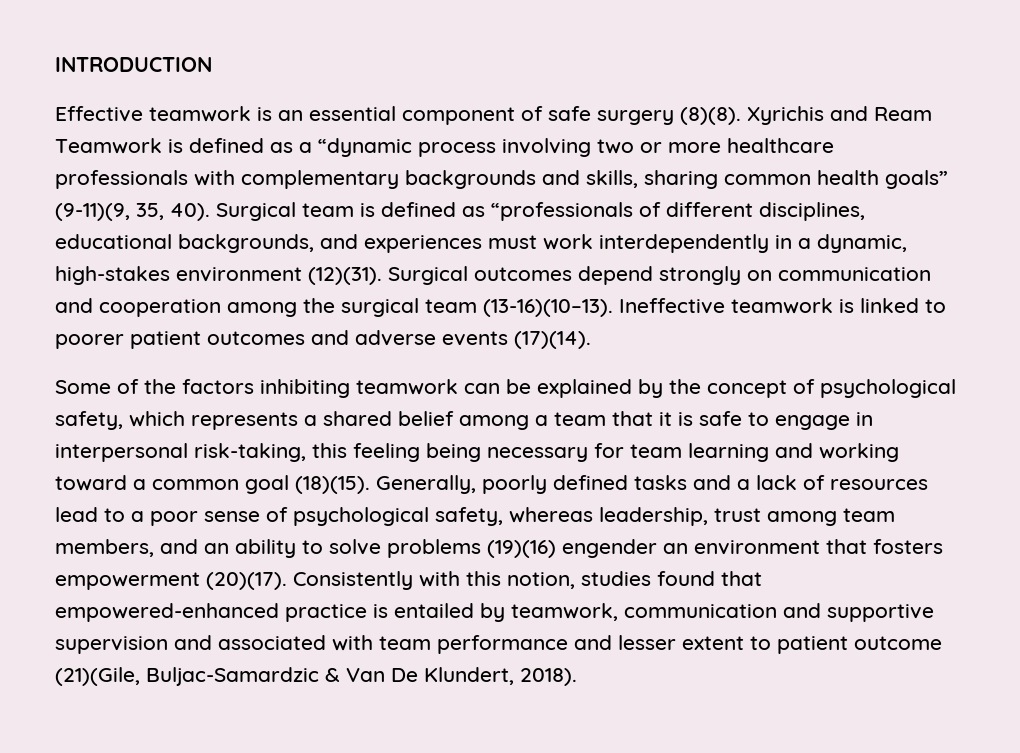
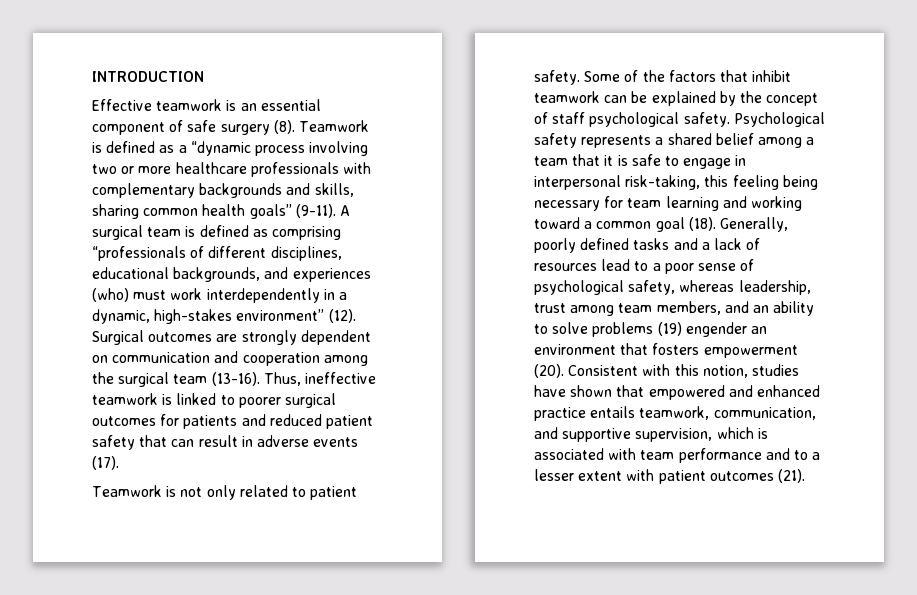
[680,106,932,125] (8)(8). Xyrichis and Ream -> [273,120,295,134] (8).
[55,202,296,221] (9-11)(9, 35, 40). Surgical -> [295,204,350,218] [92,225,143,240] (9-11). A surgical
(485, 211) none -> [271,226,341,240] comprising
(482, 244) none -> [92,288,129,302] (who)
[176,266,741,285] environment (12)(31). Surgical outcomes depend strongly -> [236,309,356,323] [92,330,371,345] environment” (12). Surgical outcomes are strongly dependent
[483,298,725,317] (13-16)(10–13). Ineffective -> [211,372,376,386] (13-16). Thus, ineffective
[130,330,591,349] patient outcomes and adverse events (17)(14). // -> [284,393,336,408] [92,414,373,429] [92,435,359,450] [92,456,119,470] [92,485,358,500] [534,70,580,85] surgical outcomes for patients and reduced patient safety that can result in adverse events (17). // Teamwork is not only related to patient safety.
[260,379,350,398] inhibiting -> [719,70,792,82] that inhibit
[820,379,956,398] [55,411,185,430] psychological safety, which -> [552,112,825,127] [534,133,577,148] staff psychological safety. Psychological safety
[295,476,370,494] (18)(15). -> [688,217,716,231] (18).
[487,540,556,558] (19)(16) -> [657,322,682,336] (19)
[206,571,413,590] (20)(17). Consistently -> [534,364,639,378] (20). Consistent
[657,571,762,586] [55,603,934,622] [55,635,212,654] found that empowered-enhanced practice is entailed by teamwork, communication and supportive supervision and -> [534,385,820,400] [534,406,816,421] [534,427,768,442] have shown that empowered and enhanced practice entails teamwork, communication, and supportive supervision, which is
[618,635,942,654] [55,667,577,686] lesser extent to patient outcome (21)(Gile, Buljac-Samardzic & Van De Klundert, 2018). -> [793,450,821,460] [534,469,805,484] to a lesser extent with patient outcomes (21).

